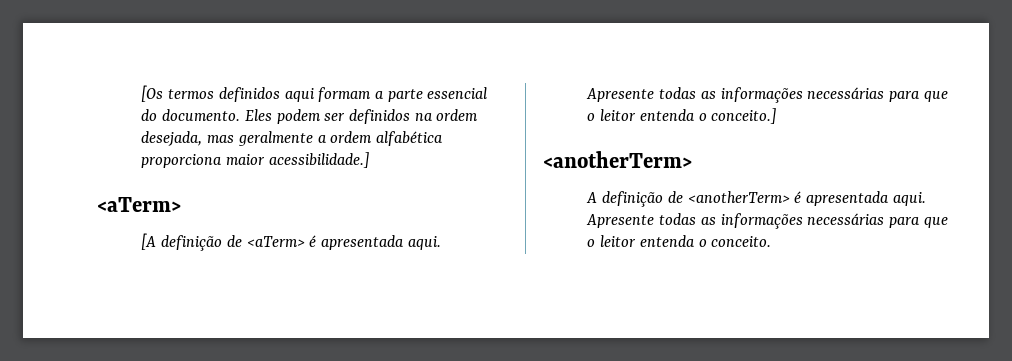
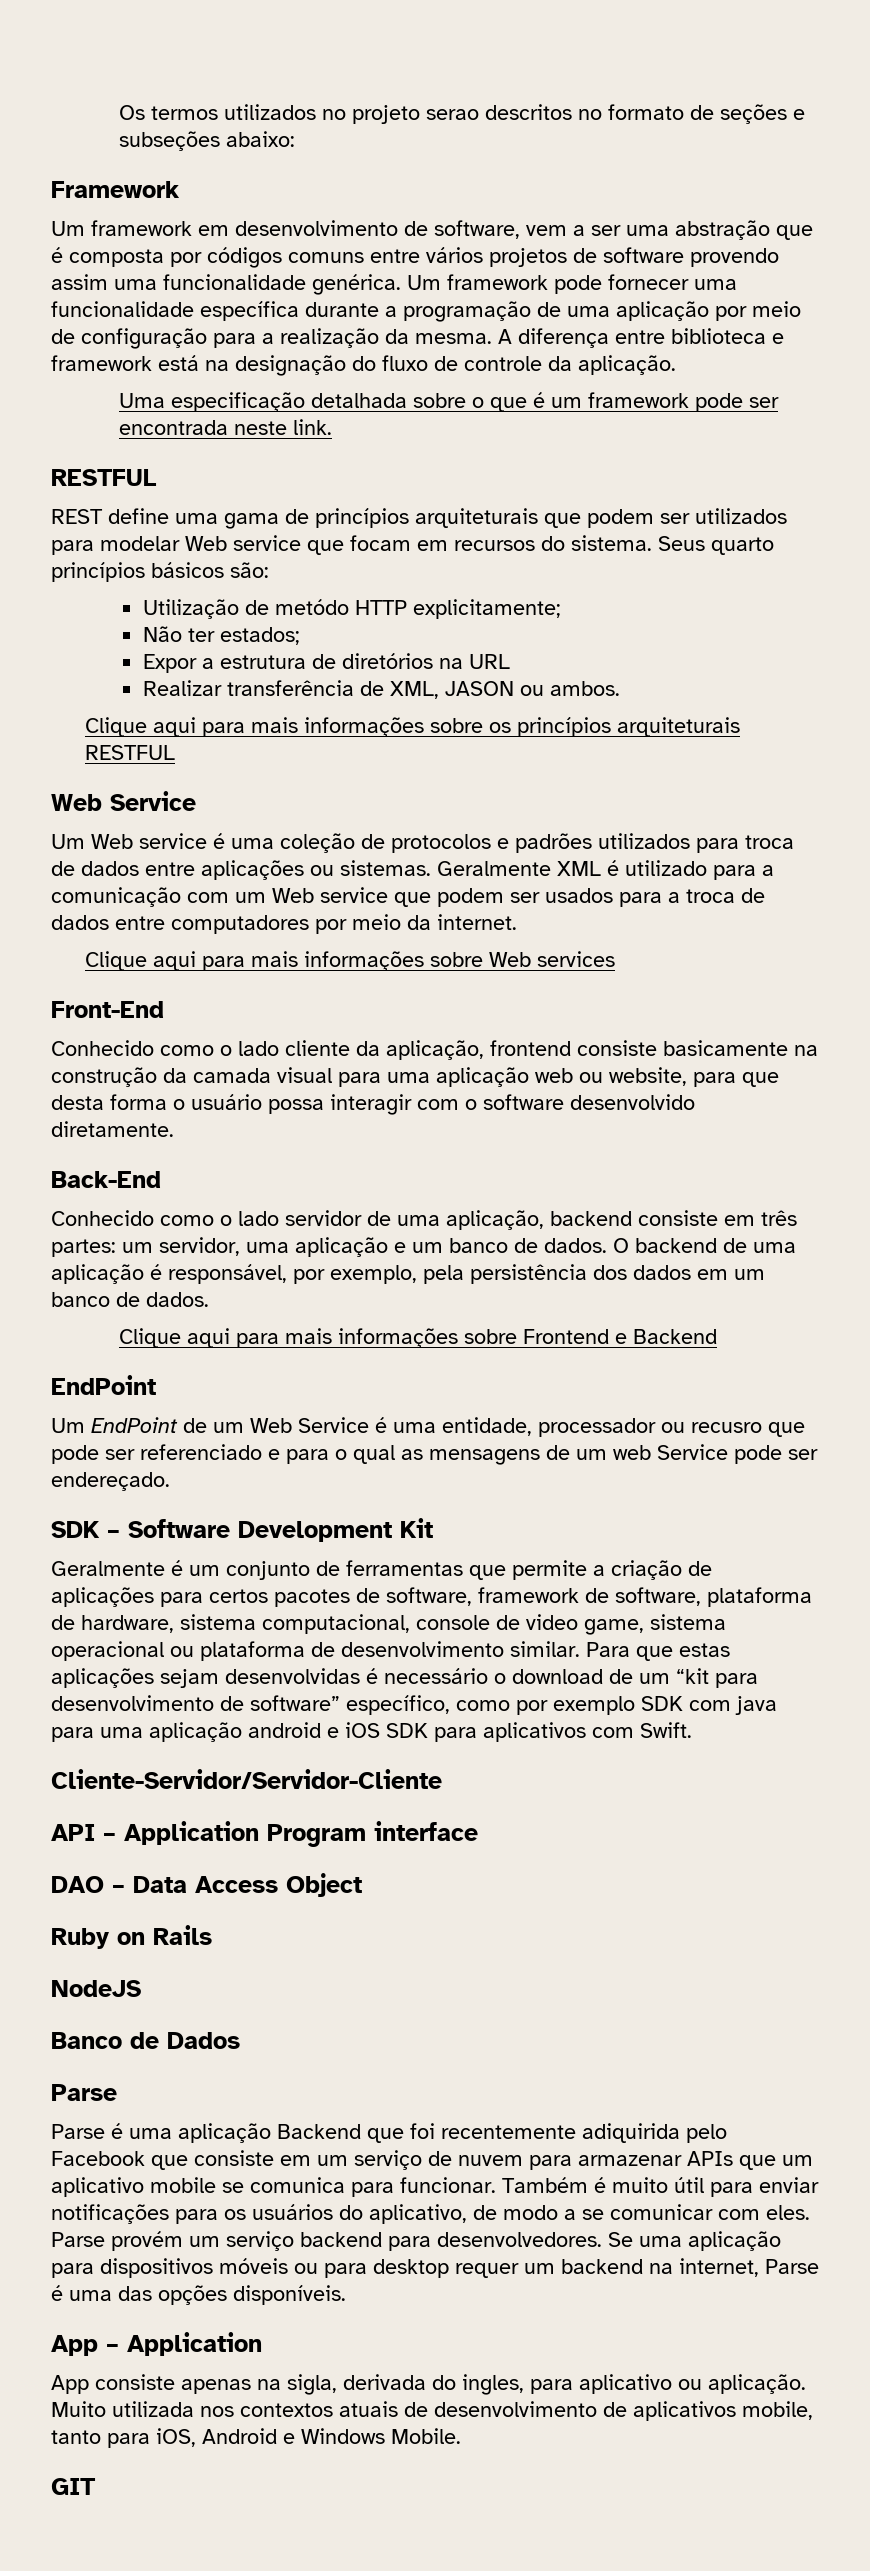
[141,85,488,102] [141,109,479,124] [141,131,443,146] [141,152,369,168] [97,197,181,212] [141,233,441,251] [586,87,948,103] [587,108,777,124] [543,151,692,168] [586,191,926,207] [586,213,948,229] [587,235,772,247] [Os termos definidos aqui formam a parte essencial do documento. Eles podem ser definidos na ordem desejada, mas geralmente a ordem alfabética proporciona maior acessibilidade.] // <aTerm> // [A definição de <aTerm> é apresentada aqui. Apresente todas as informações necessárias para que o leitor entenda o conceito.] // <anotherTerm> // A definição de <anotherTerm> é apresentada aqui. Apresente todas as informações necessárias para que o leitor entenda o conceito. -> [118,104,805,124] [118,131,295,151] [51,181,180,198] [51,220,813,240] [51,247,779,268] [51,274,737,295] [51,301,801,322] [51,328,784,349] [51,355,676,376] [118,392,779,412] [118,419,332,435] [51,469,157,486] [51,508,787,529] [51,535,774,555] [51,562,269,582] [143,599,562,619] [143,626,301,645] [143,653,511,673] [143,680,621,699] [84,717,740,737] [84,745,175,760] [51,791,196,811] [51,833,794,853] [51,860,774,880] [51,887,765,907] [51,914,517,934] [84,951,615,971] [51,1001,164,1018] [51,1040,818,1060] [51,1067,779,1087] [51,1094,695,1115] [51,1121,174,1137] [51,1171,161,1188] [51,1210,797,1230] [51,1237,796,1257] [51,1264,765,1284] [51,1292,209,1307] [118,1328,717,1348] [51,1375,156,1395] [51,1417,805,1437] [51,1444,818,1465] [51,1472,170,1491] [51,1518,433,1542] [51,1560,712,1580] [51,1587,812,1607] [51,1614,726,1635] [51,1641,730,1661] [51,1668,758,1688] [51,1695,777,1715] [51,1722,692,1742] [51,1769,442,1789] [51,1821,478,1847] [51,1873,362,1897] [51,1925,212,1949] [51,1980,141,1997] [51,2032,240,2049] [51,2084,117,2101] [51,2123,727,2143] [51,2150,813,2170] [51,2177,819,2197] [51,2204,810,2224] [51,2231,781,2251] [51,2258,819,2278] [51,2285,346,2305] [51,2332,262,2356] [51,2374,806,2395] [51,2401,813,2421] [51,2428,461,2448] [51,2478,96,2495] Os termos utilizados no projeto serao descritos no formato de seções e subseções abaixo: // Framework // Um framework em desenvolvimento de software, vem a ser uma abstração que é composta por códigos comuns entre vários projetos de software provendo assim uma funcionalidade genérica. Um framework pode fornecer uma funcionalidade específica durante a programação de uma aplicação por meio de configuração para a realização da mesma. A diferença entre biblioteca e framework está na designação do fluxo de controle da aplicação. // Uma especificação detalhada sobre o que é um framework pode ser encontrada neste link. // RESTFUL // REST define uma gama de princípios arquiteturais que podem ser utilizados para modelar Web service que focam em recursos do sistema. Seus quarto princípios básicos são: // Utilização de metódo HTTP explicitamente; // Não ter estados; // Expor a estrutura de diretórios na URL // Realizar transferência de XML, JASON ou ambos. // Clique aqui para mais informações sobre os princípios arquiteturais RESTFUL // Web Service // Um Web service é uma coleção de protocolos e padrões utilizados para troca de dados entre aplicações ou sistemas. Geralmente XML é utilizado para a comunicação com um Web service que podem ser usados para a troca de dados entre computadores por meio da internet. // Clique aqui para mais informações sobre Web services // Front-End // Conhecido como o lado cliente da aplicação, frontend consiste basicamente na construção da camada visual para uma aplicação web ou website, para que desta forma o usuário possa interagir com o software desenvolvido diretamente. // Back-End // Conhecido como o lado servidor de uma aplicação, backend consiste em três partes: um servidor, uma aplicação e um banco de dados. O backend de uma aplicação é responsável, por exemplo, pela persistência dos dados em um banco de dados. // Clique aqui para mais informações sobre Frontend e Backend // EndPoint // Um EndPoint de um Web Service é uma entidade, processador ou recusro que pode ser referenciado e para o qual as mensagens de um web Service pode ser endereçado. // SDK – Software Development Kit // Geralmente é um conjunto de ferramentas que permite a criação de aplicações para certos pacotes de software, framework de software, plataforma de hardware, sistema computacional, console de video game, sistema operacional ou plataforma de desenvolvimento similar. Para que estas aplicações sejam desenvolvidas é necessário o download de um “kit para desenvolvimento de software” específico, como por exemplo SDK com java para uma aplicação android e iOS SDK para aplicativos com Swift. // Cliente-Servidor/Servidor-Cliente // API – Application Program interface // DAO – Data Access Object // Ruby on Rails // NodeJS // Banco de Dados // Parse // Parse é uma aplicação Backend que foi recentemente adiquirida pelo Facebook que consiste em um serviço de nuvem para armazenar APIs que um aplicativo mobile se comunica para funcionar. Também é muito útil para enviar notificações para os usuários do aplicativo, de modo a se comunicar com eles. Parse provém um serviço backend para desenvolvedores. Se uma aplicação para dispositivos móveis ou para desktop requer um backend na internet, Parse é uma das opções disponíveis. // App – Application // App consiste apenas na sigla, derivada do ingles, para aplicativo ou aplicação. Muito utilizada nos contextos atuais de desenvolvimento de aplicativos mobile, tanto para iOS, Android e Windows Mobile. // GIT

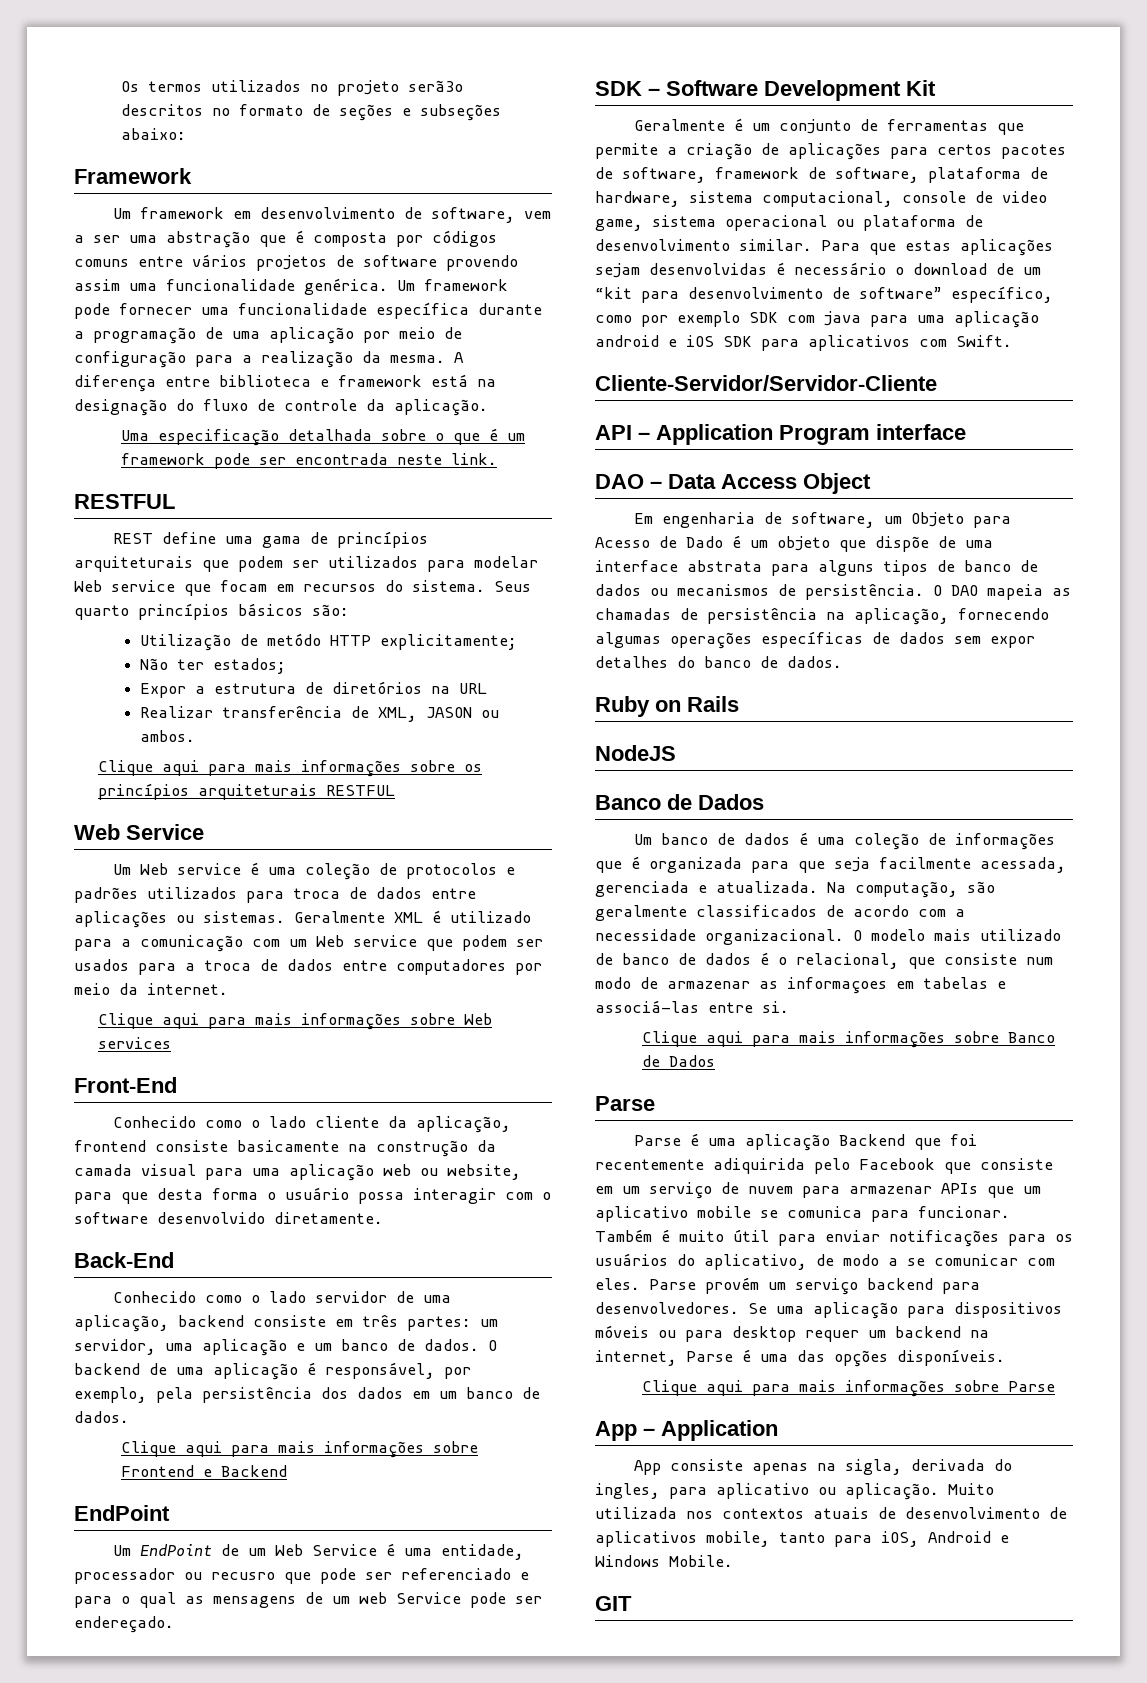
[425,109,479,120] serao -> [408,80,464,92] serã3o
(362, 1885) none -> [634,512,1012,528] [595,535,993,552] [595,560,1038,576] [595,584,1071,600] [595,608,1049,625] [595,631,1035,649] [595,656,842,668] // Em engenharia de software, um Objeto para Acesso de Dado é um objeto que dispõe de uma interface abstrata para alguns tipos de banco de dados ou mecanismos de persistência. O DAO mapeia as chamadas de persistência na aplicação, fornecendo algumas operações específicas de dados sem expor detalhes do banco de dados.
(240, 2040) none -> [634,832,1056,850] [595,856,1066,873] [595,881,995,898] [595,905,965,921] [595,929,1061,945] [595,952,1053,969] [595,977,1006,994] [595,1000,789,1013] [642,1031,1056,1048] [642,1055,716,1067] // Um banco de dados é uma coleção de informações que é organizada para que seja facilmente acessada, gerenciada e atualizada. Na computação, são geralmente classificados de acordo com a necessidade organizacional. O modelo mais utilizado de banco de dados é o relacional, que consiste num modo de armazenar as informaçoes em tabelas e associá-las entre si. // Clique aqui para mais informações sobre Banco de Dados
(346, 2295) none -> [642,1380,1056,1397] // Clique aqui para mais informações sobre Parse

